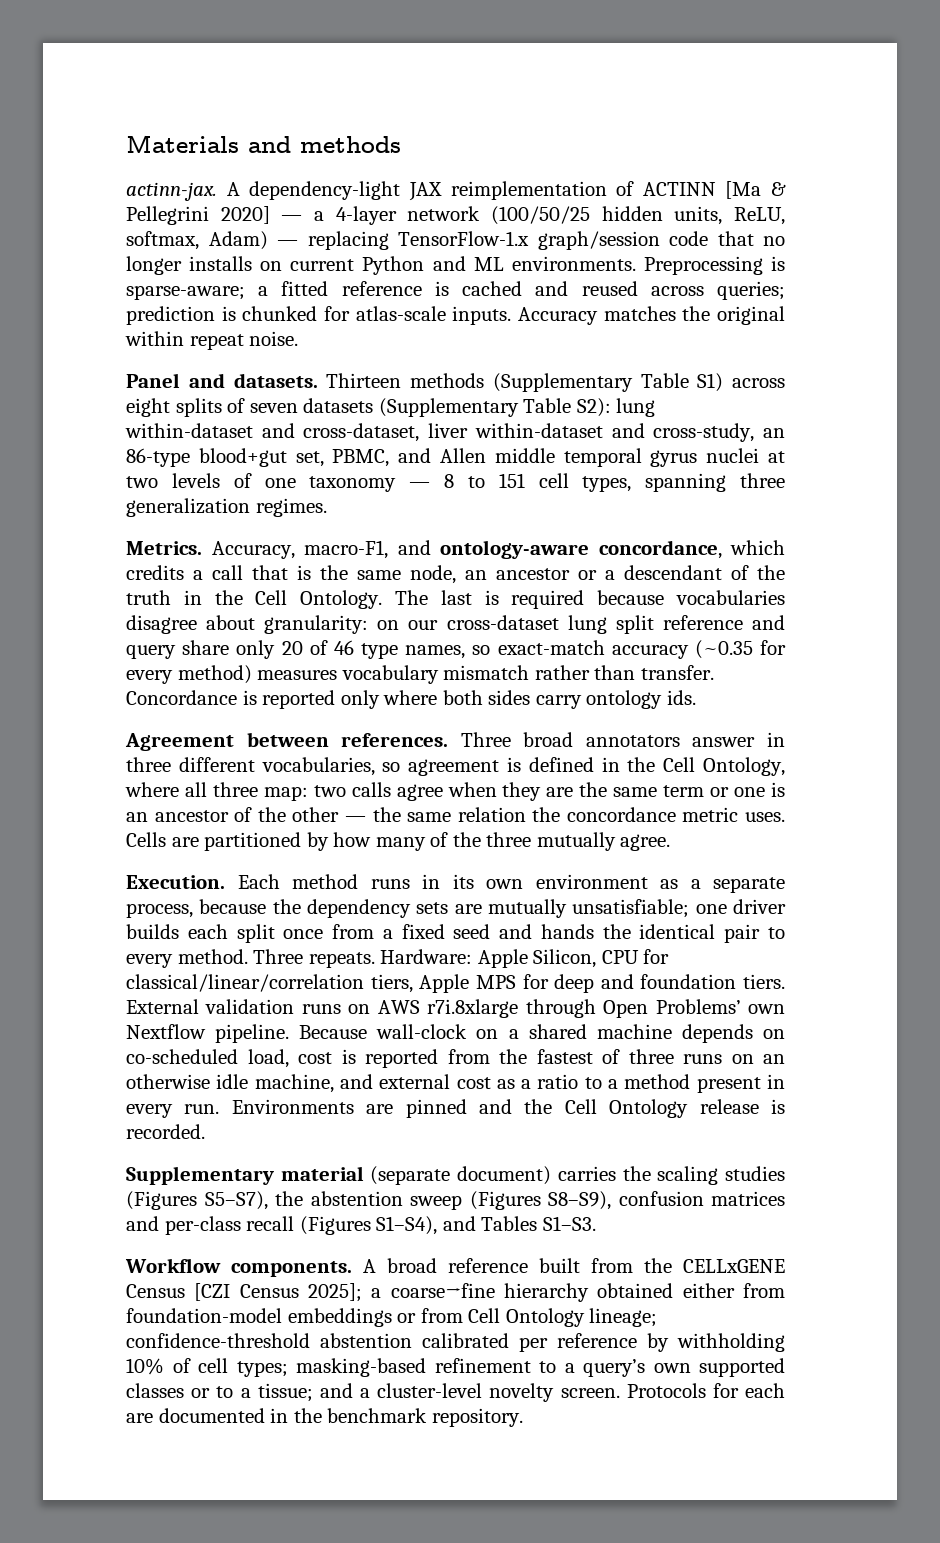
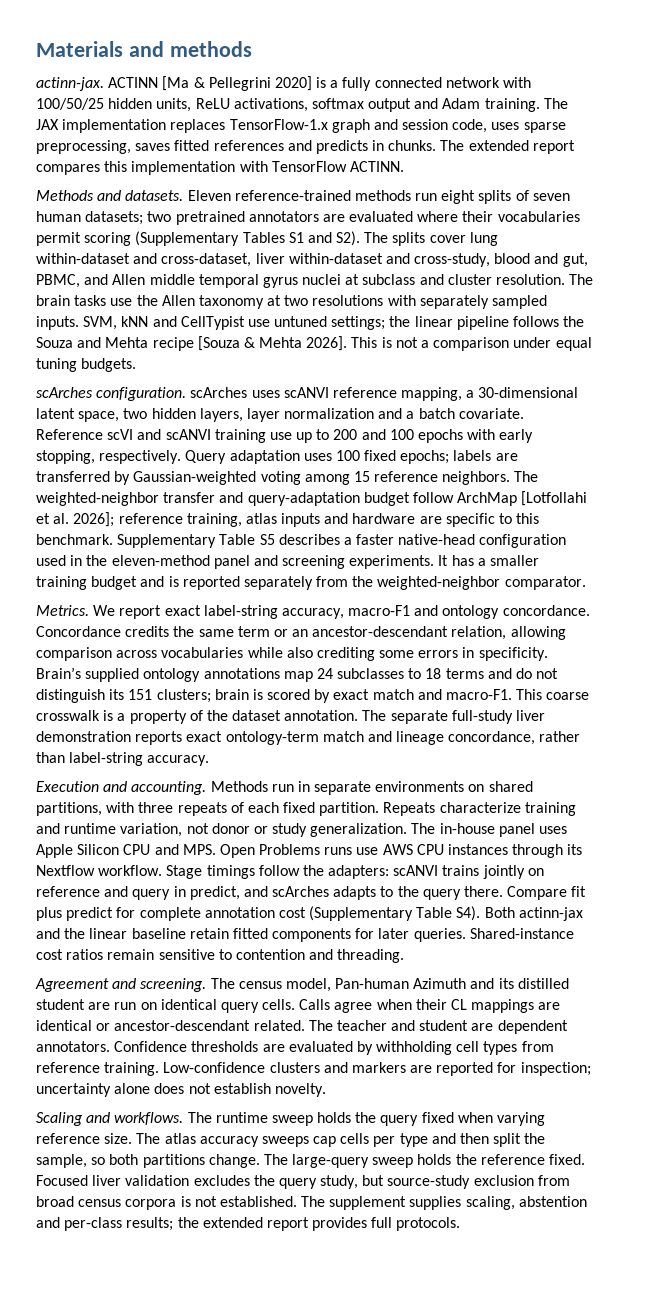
[226,181,635,201] A dependency-light JAX reimplementation of -> (104, 84) none
[281,206,785,225] [126,231,785,250] [126,256,786,275] [126,281,785,300] [126,306,785,325] [125,331,299,350] [126,373,785,392] [126,398,611,417] — a 4-layer network (100/50/25 hidden units, ReLU, softmax, Adam) — replacing TensorFlow-1.x graph/session code that no longer installs on current Python and ML environments. Preprocessing is sparse-aware; a fitted reference is cached and reused across queries; prediction is chunked for atlas-scale inputs. Accuracy matches the original within repeat noise. // Panel and datasets. Thirteen methods (Supplementary Table S1) across eight splits of seven datasets (Supplementary Table S2): -> [316,77,532,91] [36,98,568,112] [36,119,566,133] [36,140,575,154] [36,161,404,175] [36,190,570,204] [36,211,580,225] [36,231,466,246] is a fully connected network with 100/50/25 hidden units, ReLU activations, softmax output and Adam training. The JAX implementation replaces TensorFlow-1.x graph and session code, uses sparse preprocessing, saves fitted references and predicts in chunks. The extended report compares this implementation with TensorFlow ACTINN. // Methods and datasets. Eleven reference-trained methods run eight splits of seven human datasets; two pretrained annotators are evaluated where their vocabularies permit scoring (Supplementary Tables S1 and S2). The splits cover
[763,428,785,438] [126,448,324,467] an 86-type blood+gut set, -> [494,253,588,267] blood and gut,
[126,473,785,492] [126,498,327,517] [126,540,785,559] [126,565,785,584] [126,590,785,609] [126,615,786,634] [126,640,786,659] [126,665,714,684] [126,690,696,709] [125,732,785,751] [126,757,785,776] [125,782,785,801] [126,807,785,822] [126,832,671,851] [126,874,785,893] [126,899,786,918] [126,924,786,943] [126,949,670,968] [126,974,785,993] [126,999,786,1018] [126,1024,786,1043] [126,1049,785,1068] [126,1074,785,1093] [126,1099,785,1118] [126,1124,205,1139] [126,1166,785,1185] [126,1191,785,1210] [126,1216,596,1235] [125,1258,785,1277] [126,1283,785,1302] [126,1308,658,1327] [126,1333,785,1352] [126,1358,785,1377] [126,1383,785,1402] [126,1408,523,1427] two levels of one taxonomy — 8 to 151 cell types, spanning three generalization regimes. // Metrics. Accuracy, macro-F1, and ontology-aware concordance, which credits a call that is the same node, an ancestor or a descendant of the truth in the Cell Ontology. The last is required because vocabularies disagree about granularity: on our cross-dataset lung split reference and query share only 20 of 46 type names, so exact-match accuracy (~0.35 for every method) measures vocabulary mismatch rather than transfer. Concordance is reported only where both sides carry ontology ids. // Agreement between references. Three broad annotators answer in three different vocabularies, so agreement is defined in the Cell Ontology, where all three map: two calls agree when they are the same term or one is an ancestor of the other — the same relation the concordance metric uses. Cells are partitioned by how many of the three mutually agree. // Execution. Each method runs in its own environment as a separate process, because the dependency sets are mutually unsatisfiable; one driver builds each split once from a fixed seed and hands the identical pair to every method. Three repeats. Hardware: Apple Silicon, CPU for classical/linear/correlation tiers, Apple MPS for deep and foundation tiers. External validation runs on AWS r7i.8xlarge through Open Problems’ own Nextflow pipeline. Because wall-clock on a shared machine depends on co-scheduled load, cost is reported from the fastest of three runs on an otherwise idle machine, and external cost as a ratio to a method present in every run. Environments are pinned and the Cell Ontology release is recorded. // Supplementary material (separate document) carries the scaling studies (Figures S5–S7), the abstention sweep (Figures S8–S9), confusion matrices and per-class recall (Figures S1–S4), and Tables S1–S3. // Workflow components. A broad reference built from the CELLxGENE Census [CZI Census 2025]; a coarse→fine hierarchy obtained either from foundation-model embeddings or from Cell Ontology lineage; confidence-threshold abstention calibrated per reference by withholding 10% of cell types; masking-based refinement to a query’s own supported classes or to a tissue; and a cluster-level novelty screen. Protocols for each are documented in the benchmark repository. -> [362,274,594,285] [36,295,548,309] [36,316,585,330] [36,336,592,351] [36,358,137,372] [36,387,579,401] [36,408,524,422] [36,429,534,443] [36,450,518,464] [36,471,539,485] [36,491,588,506] [36,512,540,527] [36,534,567,548] [36,555,540,569] [36,576,586,590] [36,605,590,619] [36,626,566,640] [36,647,548,661] [36,667,559,682] [36,689,590,703] [36,710,546,724] [36,731,581,745] [36,752,210,766] [36,781,533,795] [36,802,576,816] [36,823,568,837] [36,844,583,858] [36,865,544,879] [36,886,587,900] [36,906,583,921] [36,928,574,942] [36,949,405,963] [35,978,569,992] [36,999,561,1013] [36,1020,568,1034] [36,1041,554,1055] [36,1062,591,1076] [36,1083,326,1097] [36,1112,546,1126] [36,1133,546,1147] [36,1154,586,1168] [36,1175,570,1189] [36,1196,587,1210] [36,1217,461,1231] subclass and cluster resolution. The brain tasks use the Allen taxonomy at two resolutions with separately sampled inputs. SVM, kNN and CellTypist use untuned settings; the linear pipeline follows the Souza and Mehta recipe [Souza & Mehta 2026]. This is not a comparison under equal tuning budgets. // scArches configuration. scArches uses scANVI reference mapping, a 30-dimensional latent space, two hidden layers, layer normalization and a batch covariate. Reference scVI and scANVI training use up to 200 and 100 epochs with early stopping, respectively. Query adaptation uses 100 fixed epochs; labels are transferred by Gaussian-weighted voting among 15 reference neighbors. The weighted-neighbor transfer and query-adaptation budget follow ArchMap [Lotfollahi et al. 2026]; reference training, atlas inputs and hardware are specific to this benchmark. Supplementary Table S5 describes a faster native-head configuration used in the eleven-method panel and screening experiments. It has a smaller training budget and is reported separately from the weighted-neighbor comparator. // Metrics. We report exact label-string accuracy, macro-F1 and ontology concordance. Concordance credits the same term or an ancestor-descendant relation, allowing comparison across vocabularies while also crediting some errors in specificity. Brain’s supplied ontology annotations map 24 subclasses to 18 terms and do not distinguish its 151 clusters; brain is scored by exact match and macro-F1. This coarse crosswalk is a property of the dataset annotation. The separate full-study liver demonstration reports exact ontology-term match and lineage concordance, rather than label-string accuracy. // Execution and accounting. Methods run in separate environments on shared partitions, with three repeats of each fixed partition. Repeats characterize training and runtime variation, not donor or study generalization. The in-house panel uses Apple Silicon CPU and MPS. Open Problems runs use AWS CPU instances through its Nextflow workflow. Stage timings follow the adapters: scANVI trains jointly on reference and query in predict, and scArches adapts to the query there. Compare fit plus predict for complete annotation cost (Supplementary Table S4). Both actinn-jax and the linear baseline retain fitted components for later queries. Shared-instance cost ratios remain sensitive to contention and threading. // Agreement and screening. The census model, Pan-human Azimuth and its distilled student are run on identical query cells. Calls agree when their CL mappings are identical or ancestor-descendant related. The teacher and student are dependent annotators. Confidence thresholds are evaluated by withholding cell types from reference training. Low-confidence clusters and markers are reported for inspection; uncertainty alone does not establish novelty. // Scaling and workflows. The runtime sweep holds the query fixed when varying reference size. The atlas accuracy sweeps cap cells per type and then split the sample, so both partitions change. The large-query sweep holds the reference fixed. Focused liver validation excludes the query study, but source-study exclusion from broad census corpora is not established. The supplement supplies scaling, abstention and per-class results; the extended report provides full protocols.

